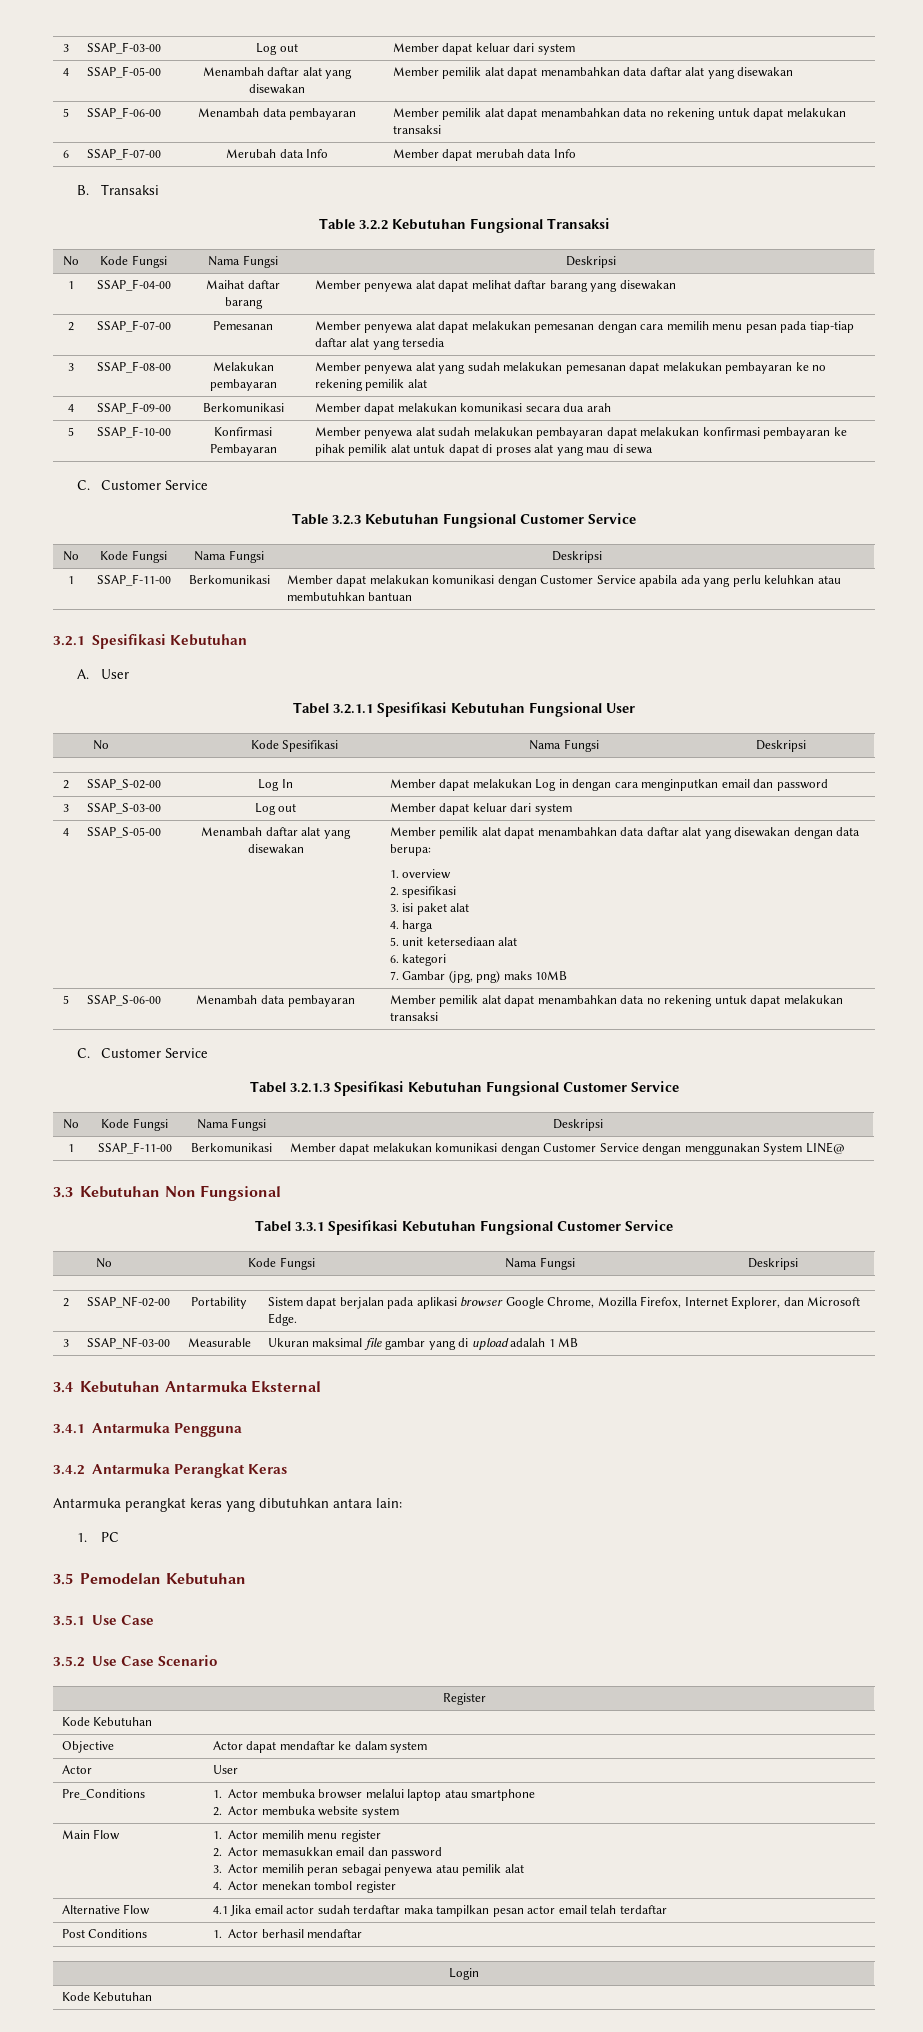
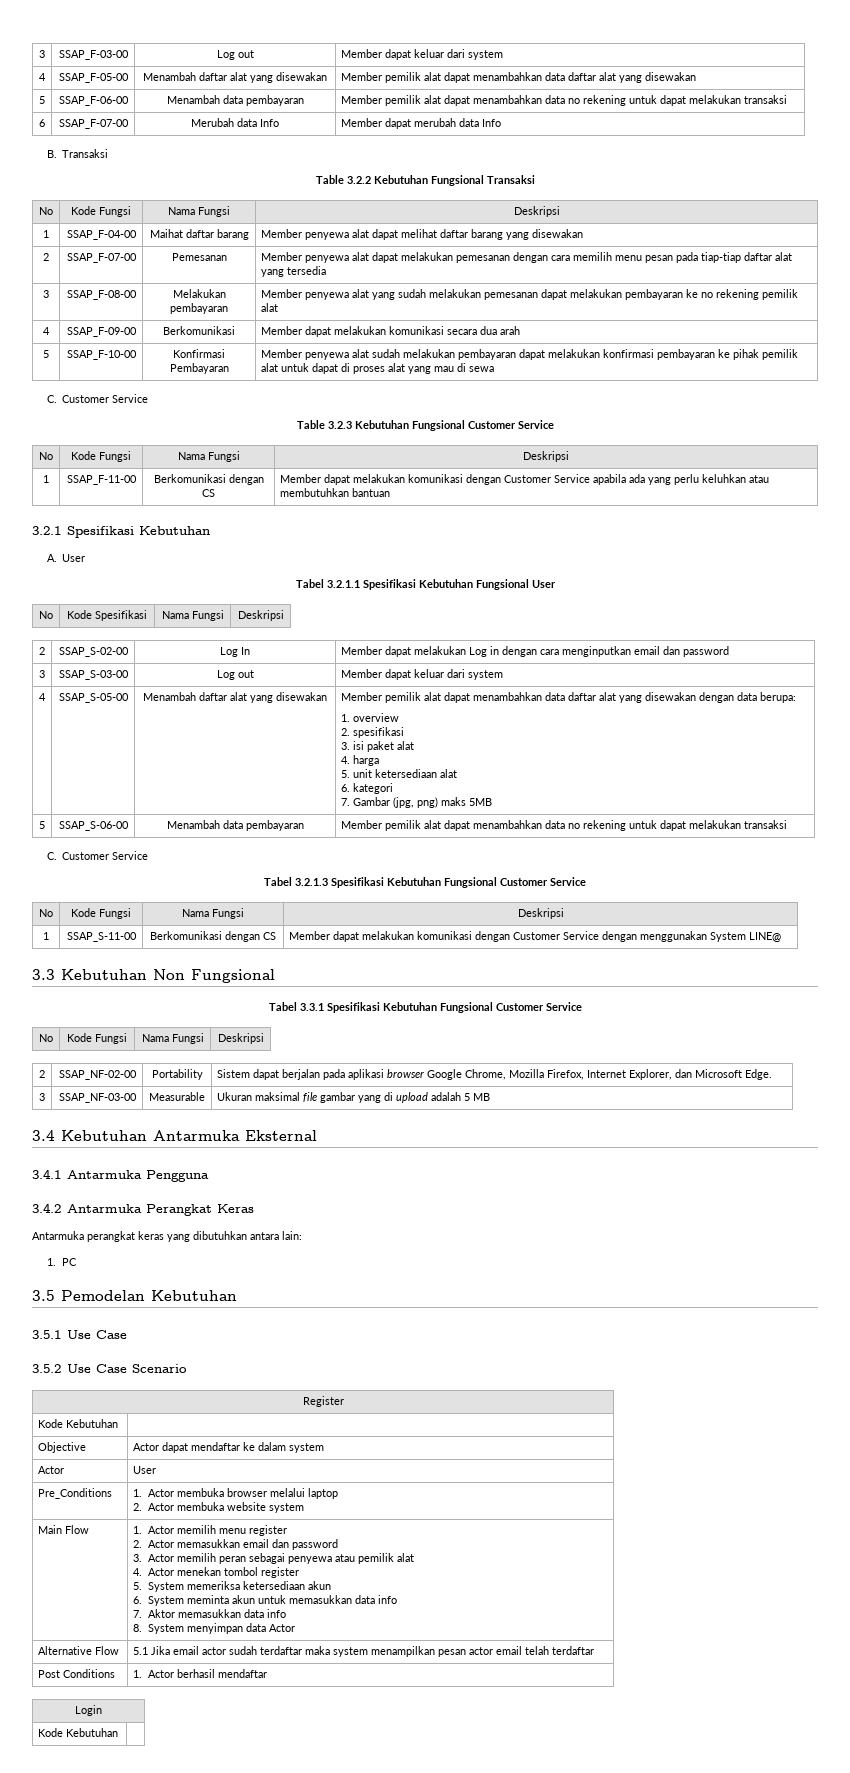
(270, 579) none -> [228,474,264,485] [201,489,215,497] dengan CS
[535,971,568,980] 10MB -> [469,798,493,806] 5MB
[97,1142,172,1154] [191,1143,272,1152] SSAP_F-11-00 | Berkomunikasi -> [66,932,137,942] [150,931,276,942] SSAP_S-11-00 | Berkomunikasi dengan CS
[548,1339,555,1347] 1 -> [464,1093,471,1101] 5
[444,1789,536,1801] atau smartphone -> (338, 1493) none
(396, 1887) none -> [133,1581,331,1592] [133,1595,397,1606] [133,1609,286,1618] [133,1623,295,1634] // 5. System memeriksa ketersediaan akun // 6. System meminta akun untuk memasukkan data info // 7. Aktor memasukkan data info // 8. System menyimpan data Actor
[212,1906,228,1914] 4.1 -> [133,1647,149,1655] 5.1
[436,1905,490,1917] tampilkan -> [333,1646,436,1657] system menampilkan

